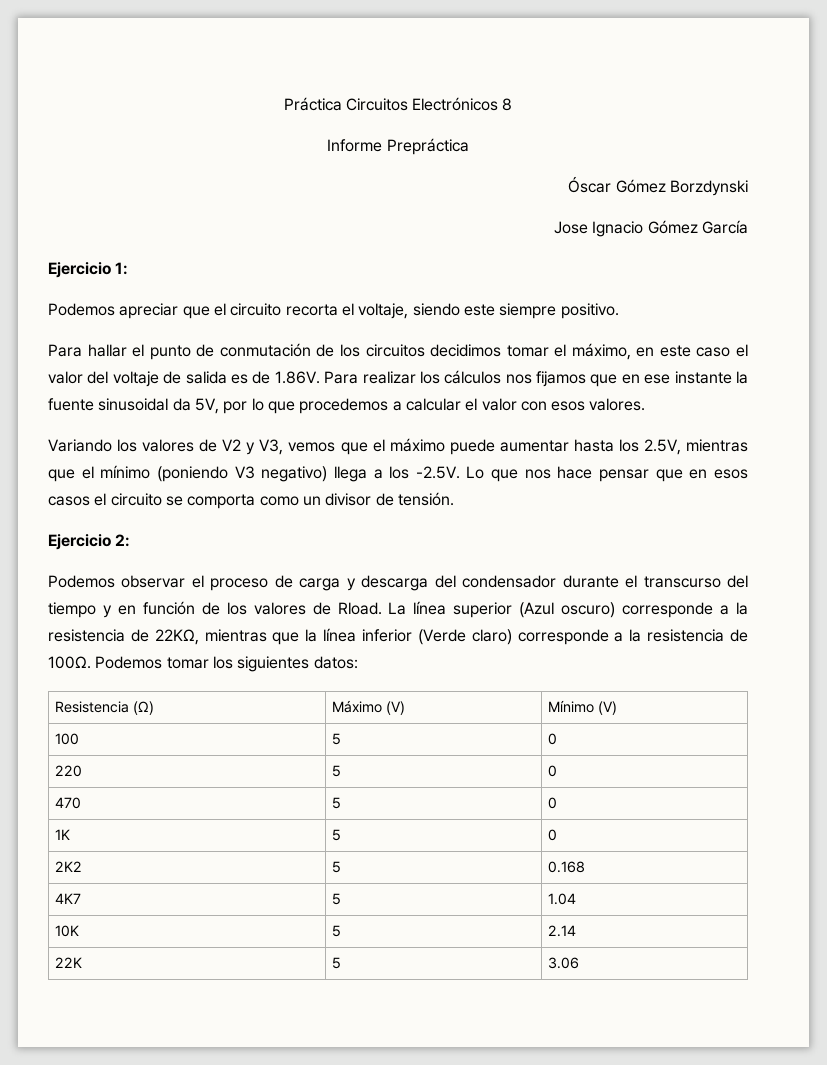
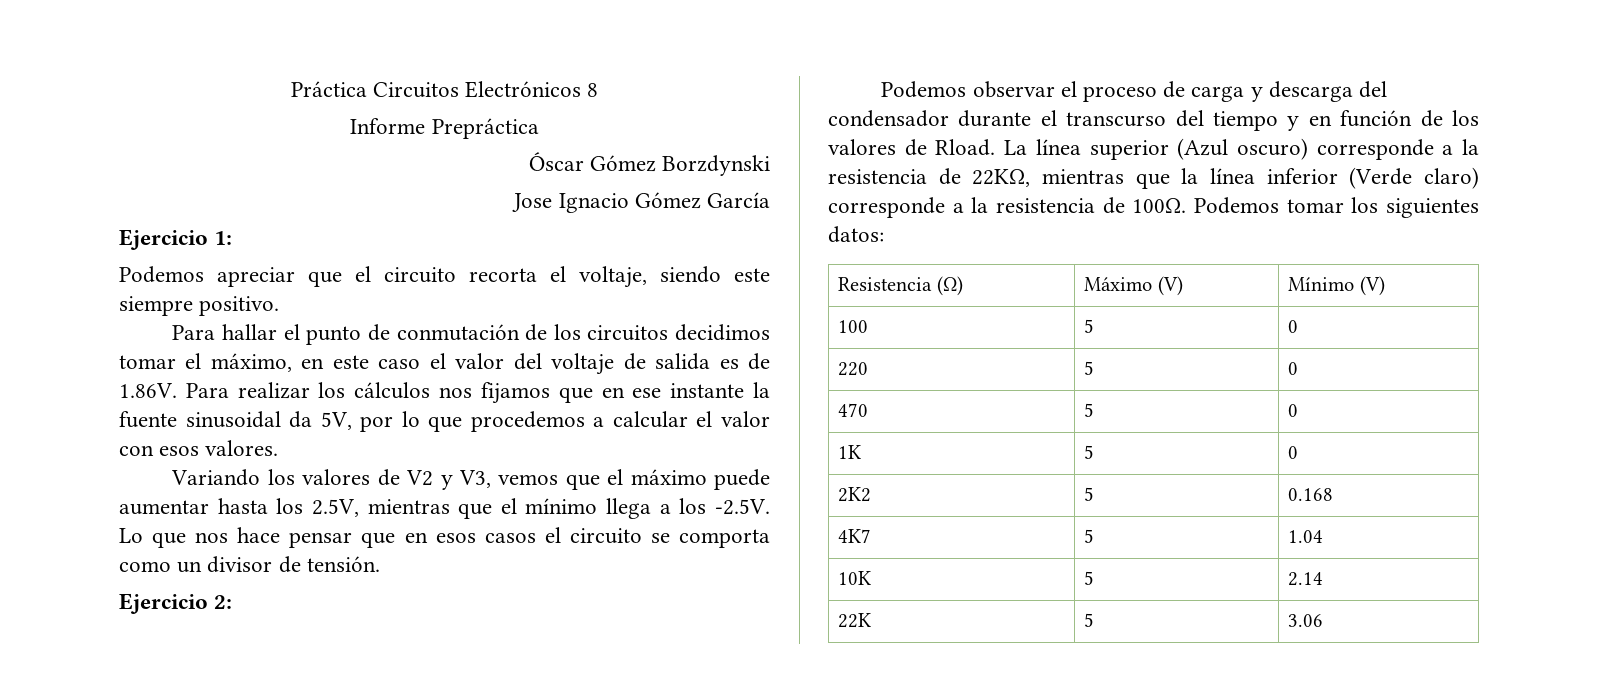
[156,466,328,482] (poniendo V3 negativo) -> (598, 506) none

